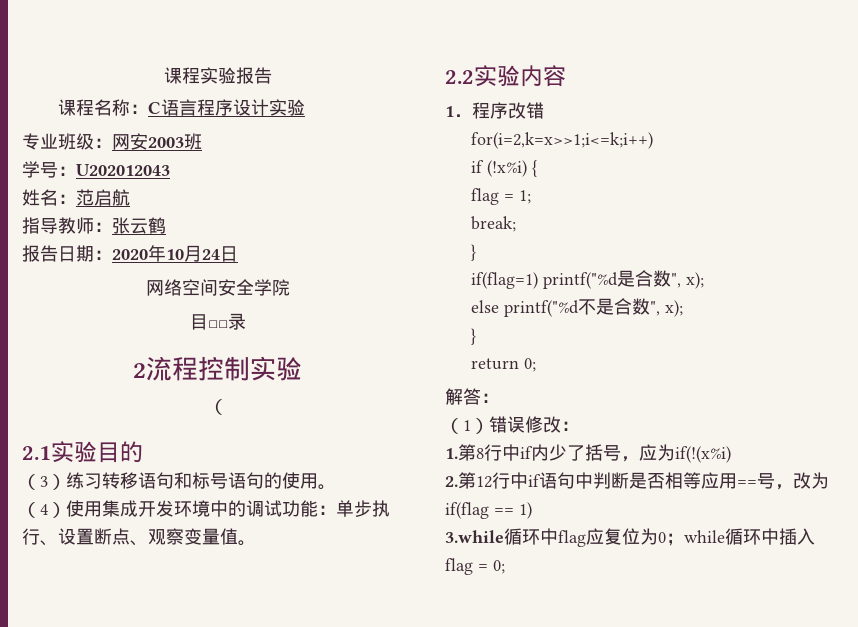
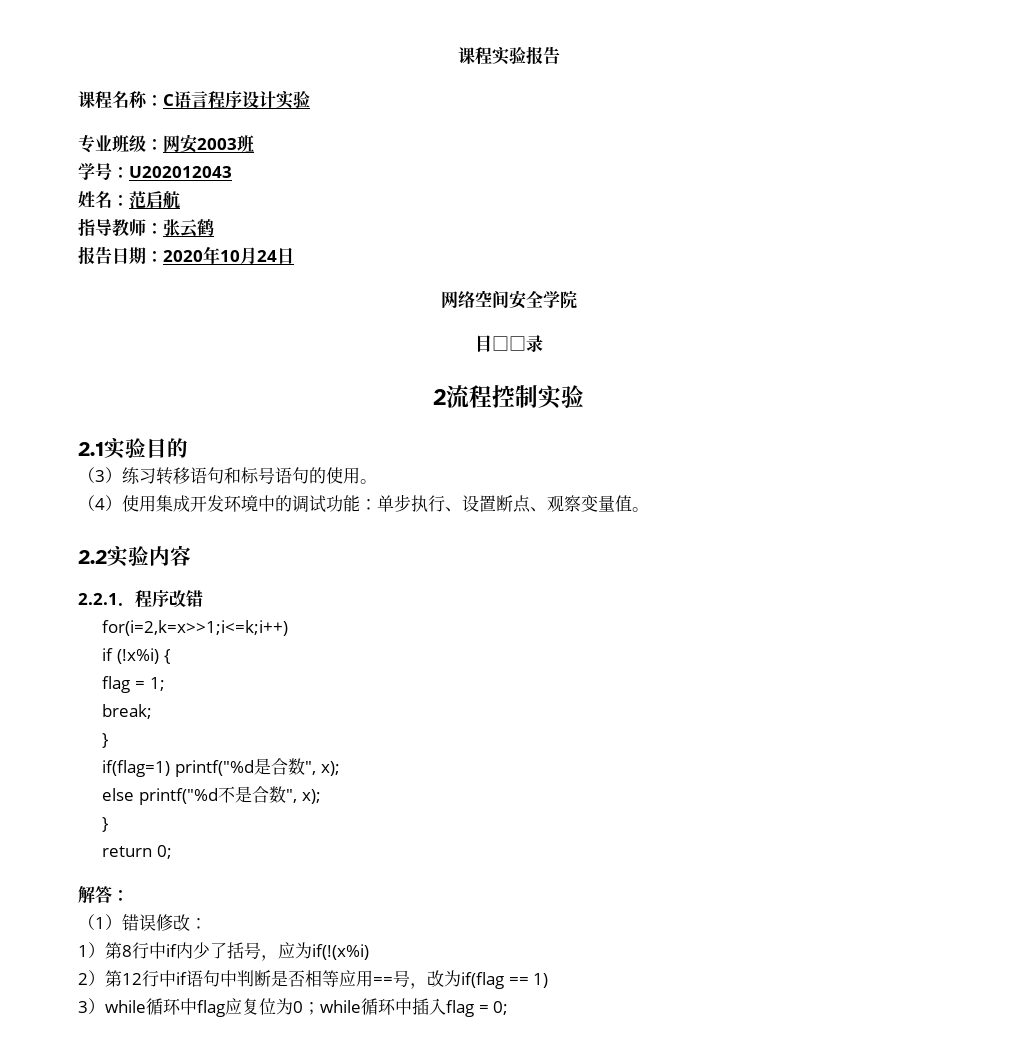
[208,399,227,415] // （ -> (584, 396) none
[445,106,454,117] 1 -> [78,593,118,605] 2.2.1
[445,448,458,459] 1. -> [78,942,105,958] 1）
[445,476,458,487] 2. -> [78,970,105,986] 2）
[445,530,504,543] 3.while -> [78,998,146,1014] 3）while

